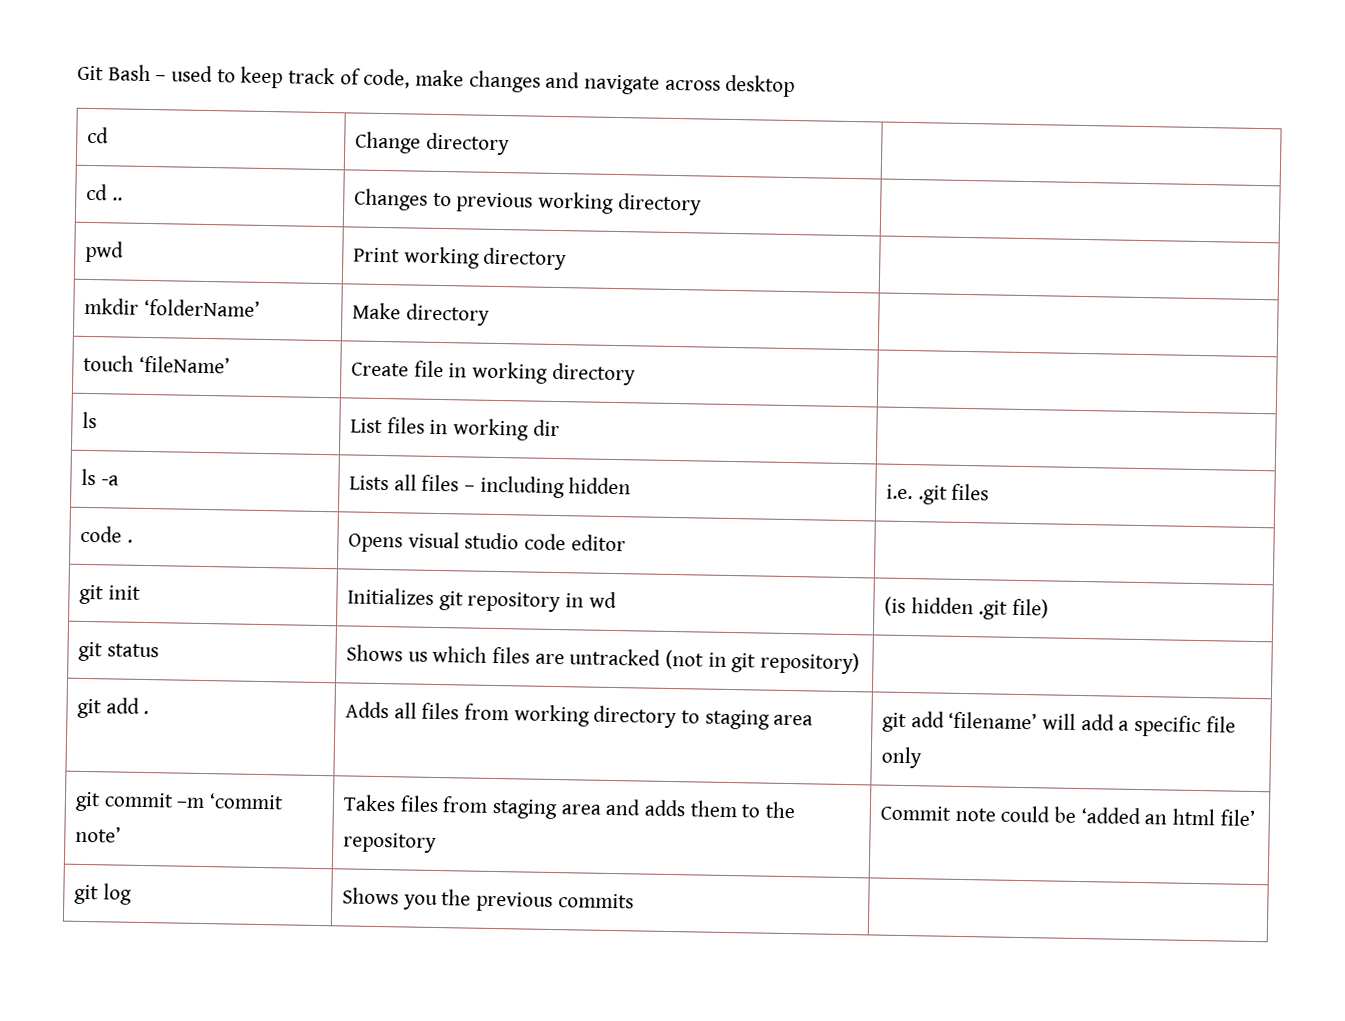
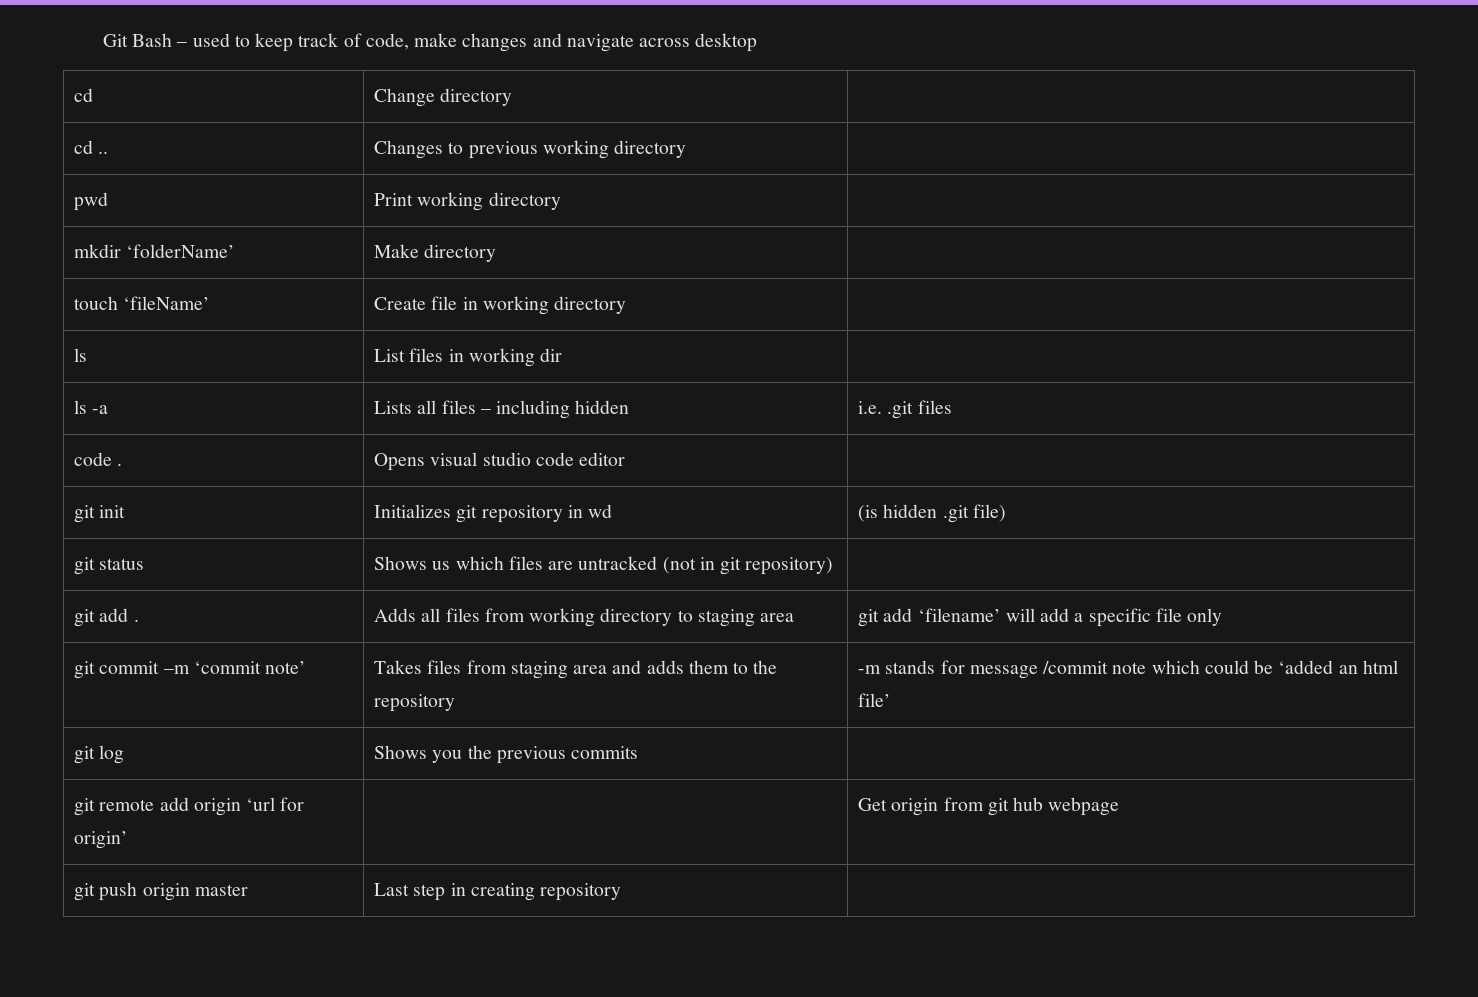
[880,805,996,822] Commit note -> [858,660,1200,679] -m stands for message /commit note which
(634, 901) none -> [74,797,305,816] [74,831,129,849] [858,797,1120,816] [74,882,248,901] [374,883,622,901] // git remote add origin ‘url for origin’ | | Get origin from git hub webpage // git push origin master | Last step in creating repository |

